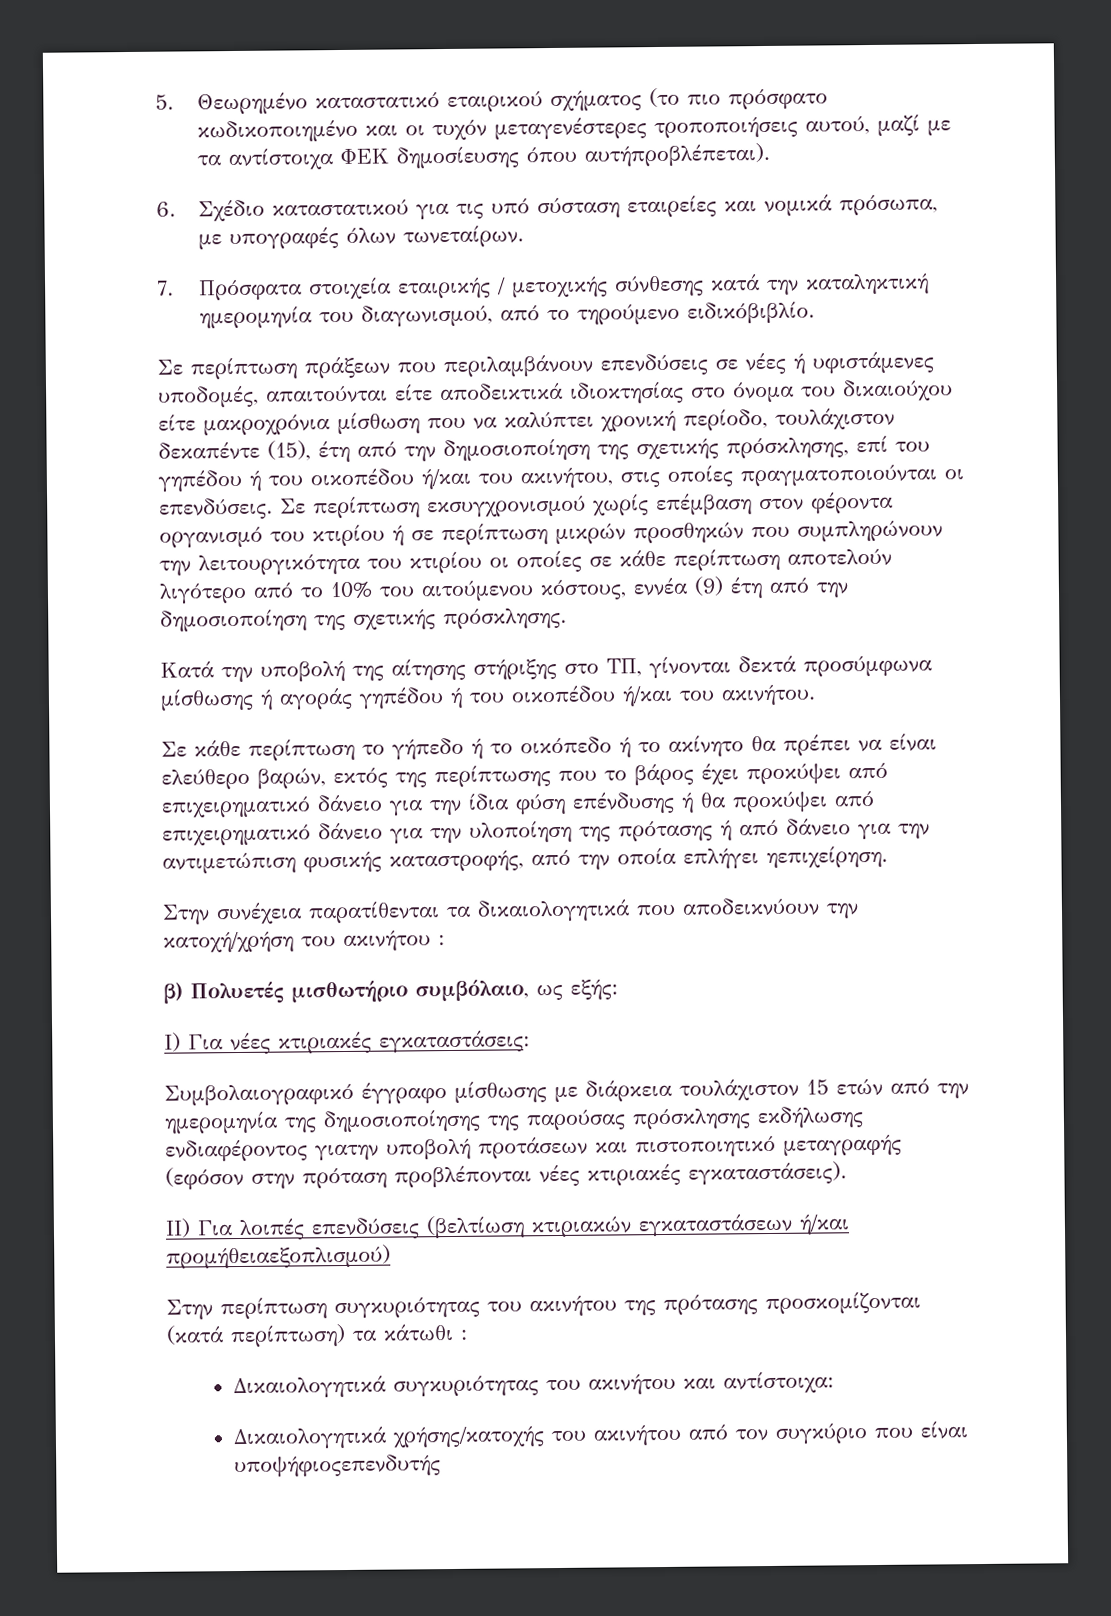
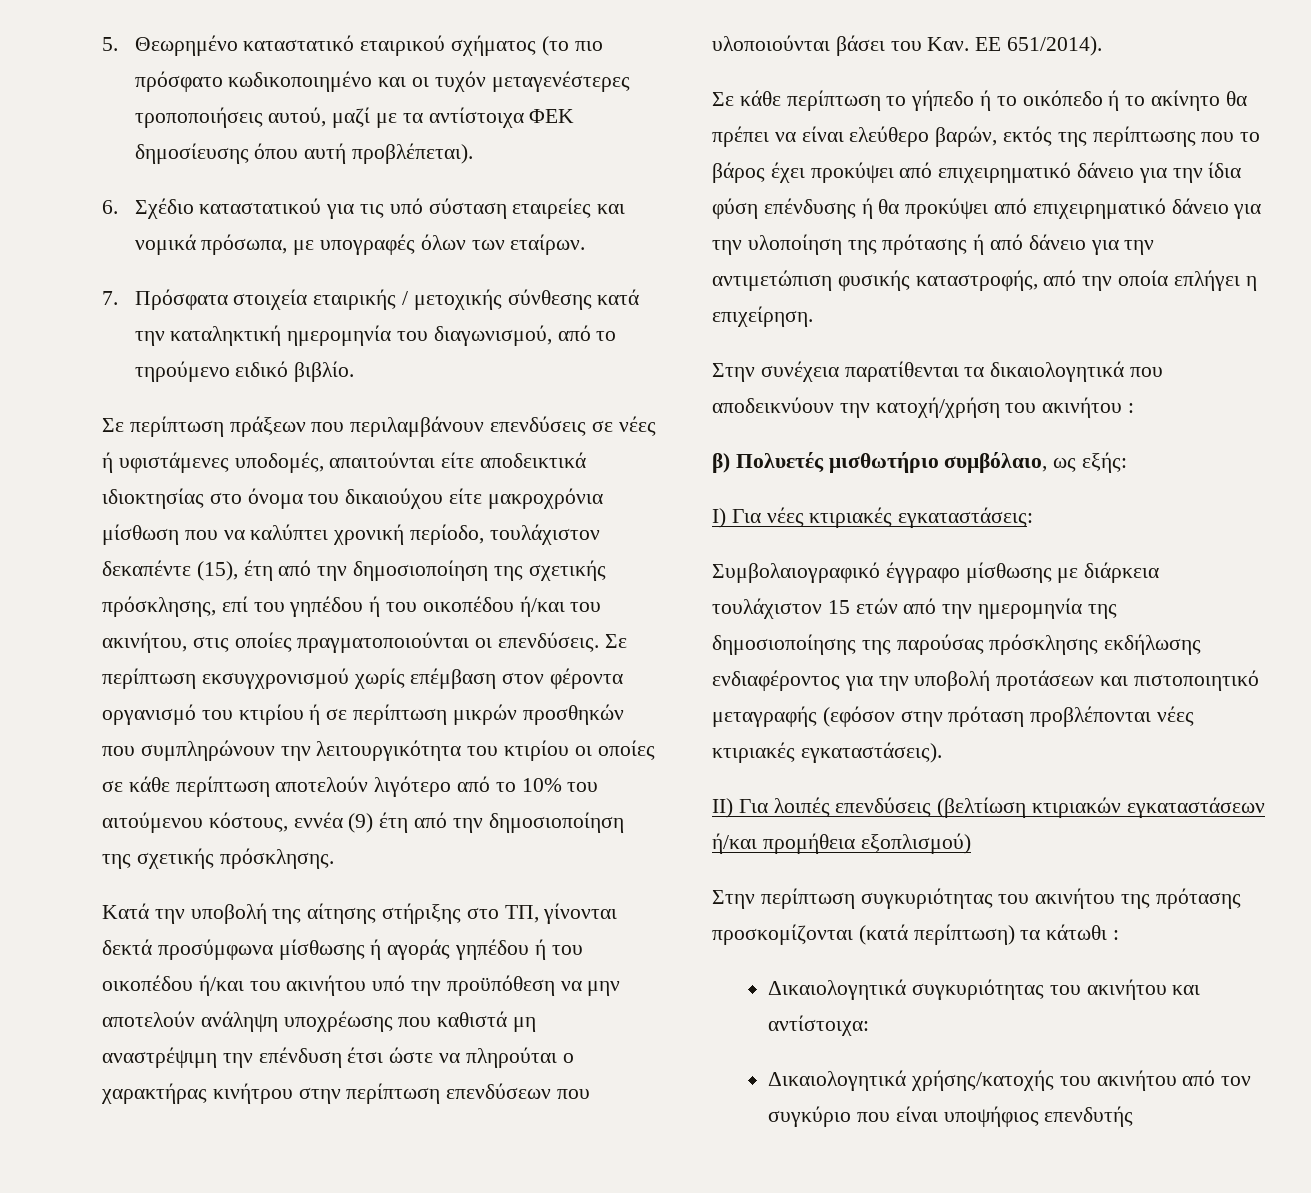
[584,142,771,167] αυτήπροβλέπεται). -> [304,143,474,164] αυτή προβλέπεται).
[403,225,525,248] τωνεταίρων. -> [471,234,586,255] των εταίρων.
[687,301,816,324] ειδικόβιβλίο. -> [235,361,355,382] ειδικό βιβλίο.
[721,684,816,706] ακινήτου. -> [286,975,621,996] [102,1011,537,1032] [102,1047,574,1068] [101,1083,591,1104] [712,35,1103,56] ακινήτου υπό την προϋπόθεση να μην αποτελούν ανάληψη υποχρέωσης που καθιστά μη αναστρέψιμη την επένδυση έτσι ώστε να πληρούται ο χαρακτήρας κινήτρου στην περίπτωση επενδύσεων που υλοποιούνται βάσει του Καν. ΕΕ 651/2014).
[766,845,889,869] ηεπιχείρηση. -> [1245,276,1257,291] [712,306,813,327] η επιχείρηση.
[315,1143,379,1161] γιατην -> [844,676,909,691] για την
[166,1244,391,1269] προμήθειαεξοπλισμού) -> [762,833,971,854] προμήθεια εξοπλισμού)
[233,1454,441,1478] υποψήφιοςεπενδυτής -> [943,1106,1134,1127] υποψήφιος επενδυτής

